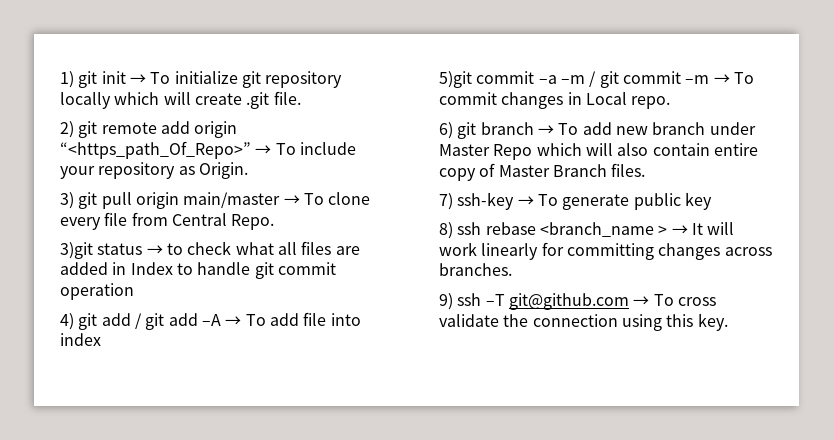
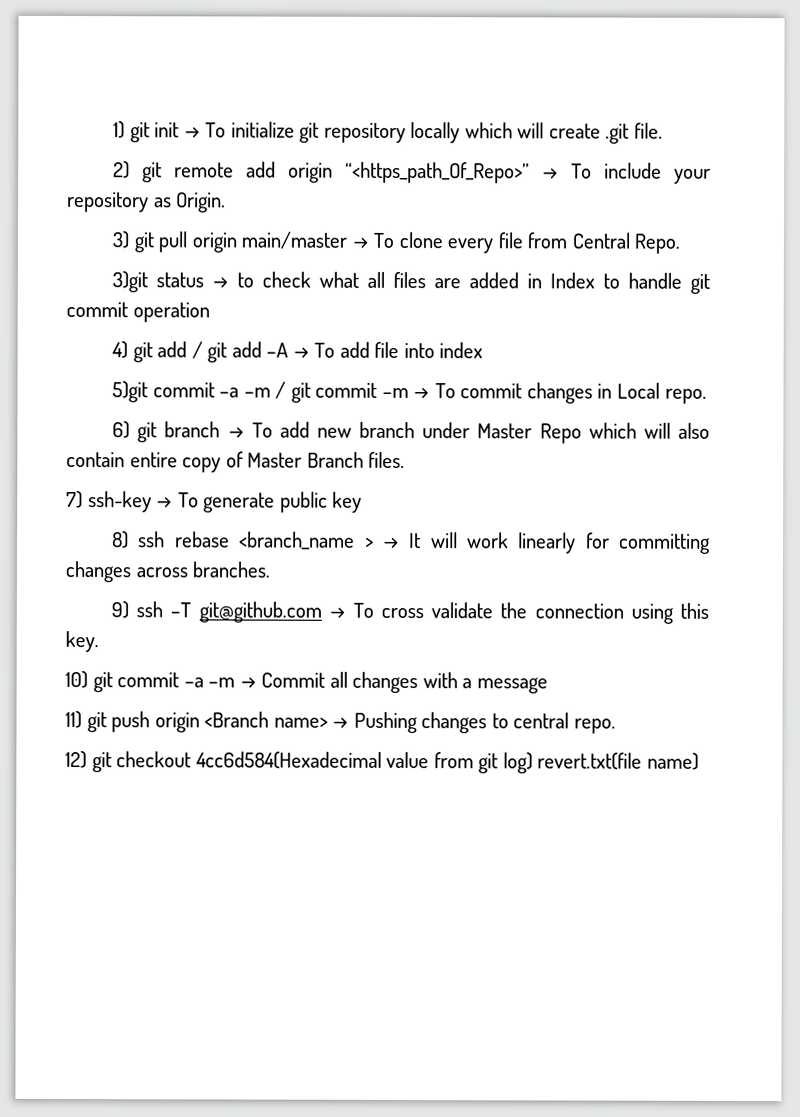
(728, 322) none -> [65,671,548,694] [65,711,616,734] [65,751,699,774] // 10) git commit –a –m → Commit all changes with a message // 11) git push origin <Branch name> → Pushing changes to central repo. // 12) git checkout 4cc6d584(Hexadecimal value from git log) revert.txt(file name)

